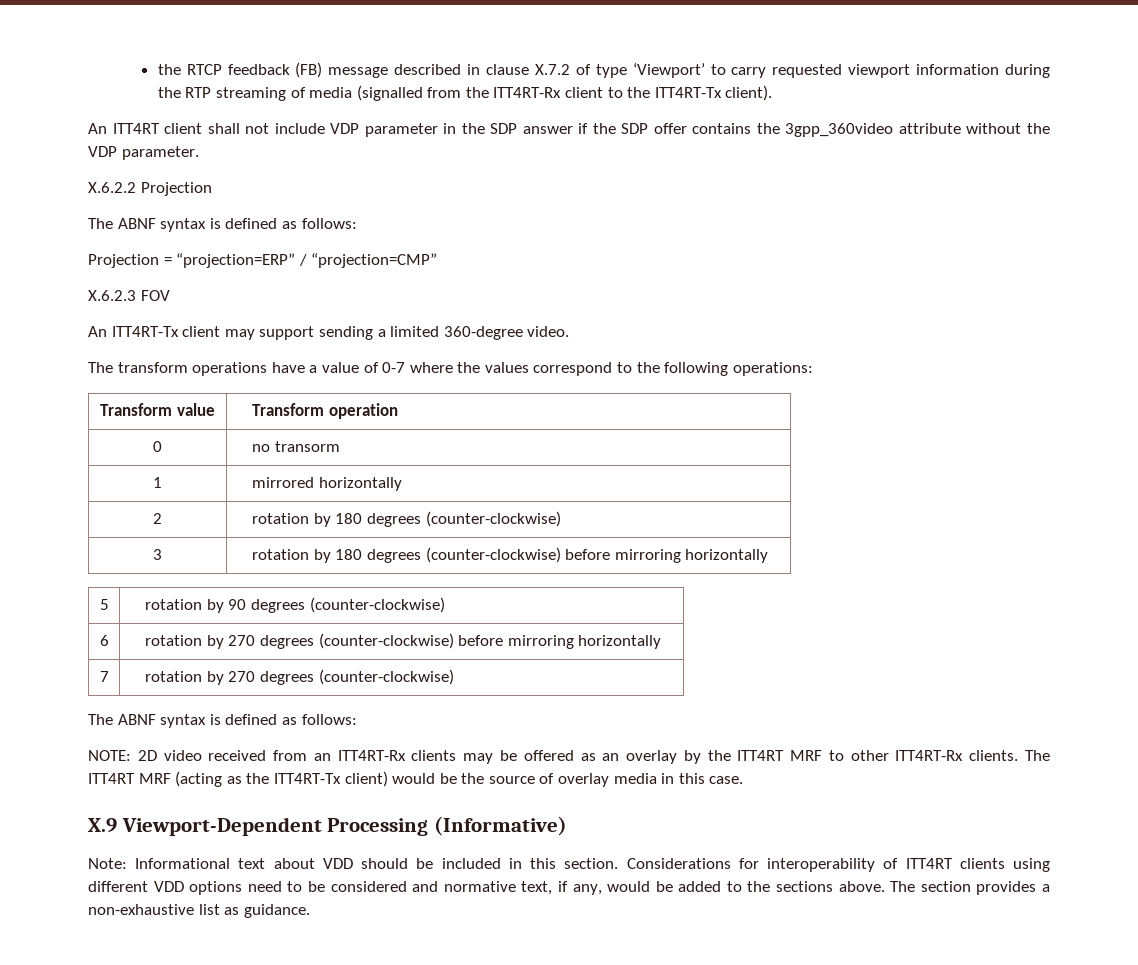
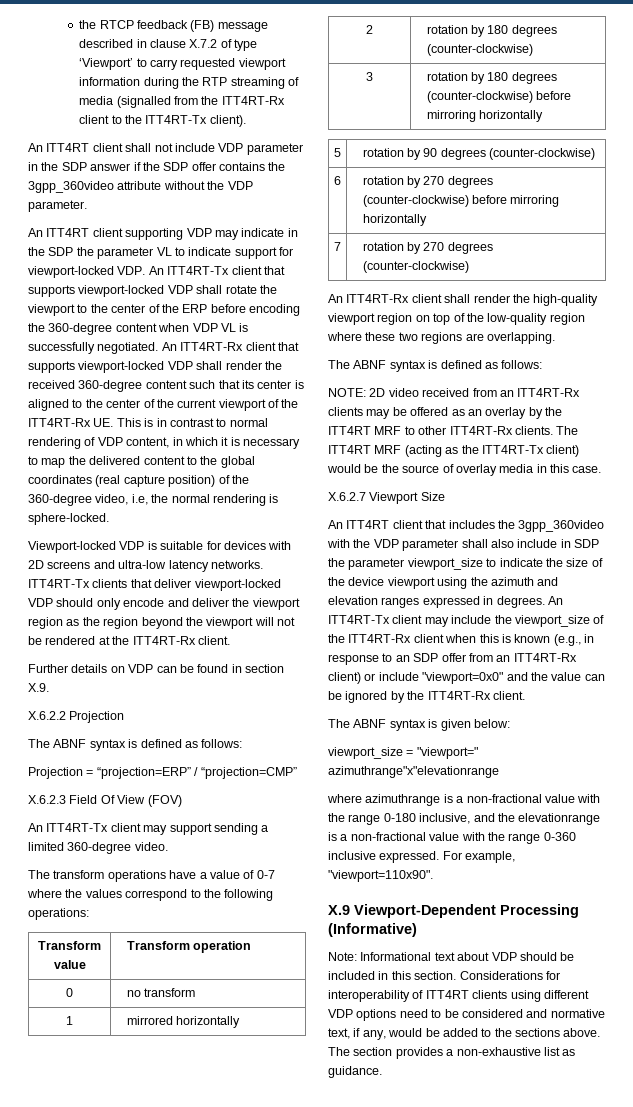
(199, 153) none -> [28,228,298,240] [28,247,293,259] [28,266,285,278] [28,285,277,297] [28,304,300,316] [28,323,249,335] [28,342,299,354] [28,361,282,373] [28,380,304,392] [28,399,299,411] [28,418,268,427] [28,437,300,449] [28,456,255,468] [28,475,249,487] [28,494,279,506] [28,513,109,525] [28,541,292,553] [28,560,263,572] [28,579,281,591] [28,598,300,610] [28,617,295,629] [28,636,230,645] [28,664,284,673] [28,683,49,692] // An ITT4RT client supporting VDP may indicate in the SDP the parameter VL to indicate support for viewport-locked VDP. An ITT4RT-Tx client that supports viewport-locked VDP shall rotate the viewport to the center of the ERP before encoding the 360-degree content when VDP VL is successfully negotiated. An ITT4RT-Rx client that supports viewport-locked VDP shall render the received 360-degree content such that its center is aligned to the center of the current viewport of the ITT4RT-Rx UE. This is in contrast to normal rendering of VDP content, in which it is necessary to map the delivered content to the global coordinates (real capture position) of the 360-degree video, i.e, the normal rendering is sphere-locked. // Viewport-locked VDP is suitable for devices with 2D screens and ultra-low latency networks. ITT4RT-Tx clients that deliver viewport-locked VDP should only encode and deliver the viewport region as the region beyond the viewport will not be rendered at the ITT4RT-Rx client. // Further details on VDP can be found in section X.9.
[140,290,170,301] FOV -> [69,795,182,807] Field Of View (FOV)
[274,441,340,452] transorm -> [143,988,195,997] transform
(454, 677) none -> [328,294,599,306] [328,313,585,325] [327,332,555,344] // An ITT4RT-Rx client shall render the high-quality viewport region on top of the low-quality region where these two regions are overlapping.
(744, 780) none -> [328,492,445,504] [328,520,605,532] [327,539,599,551] [328,558,603,570] [328,577,559,589] [328,596,563,608] [328,615,605,627] [328,634,594,646] [328,653,577,665] [328,672,605,684] [328,691,525,703] [328,719,510,731] [328,747,478,759] [328,766,499,778] [327,794,601,806] [328,813,601,825] [328,832,576,844] [328,851,516,863] [328,870,433,882] // X.6.2.7 Viewport Size // An ITT4RT client that includes the 3gpp_360video with the VDP parameter shall also include in SDP the parameter viewport_size to indicate the size of the device viewport using the azimuth and elevation ranges expressed in degrees. An ITT4RT-Tx client may include the viewport_size of the ITT4RT-Rx client when this is known (e.g., in response to an SDP offer from an ITT4RT-Rx client) or include "viewport=0x0" and the value can be ignored by the ITT4RT-Rx client. // The ABNF syntax is given below: // viewport_size = "viewport=" azimuthrange"x"elevationrange // where azimuthrange is a non-fractional value with the range 0-180 inclusive, and the elevationrange is a non-fractional value with the range 0-360 inclusive expressed. For example, "viewport=110x90".
[322,858,353,869] VDD -> [491,952,517,961] VDP
[153,881,184,892] VDD -> [328,1009,353,1018] VDP

